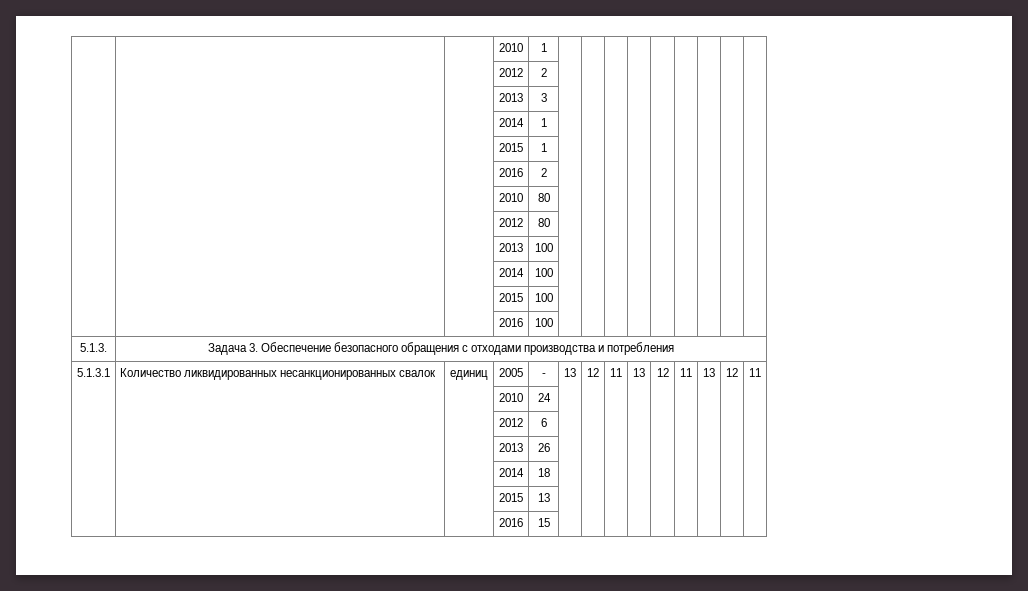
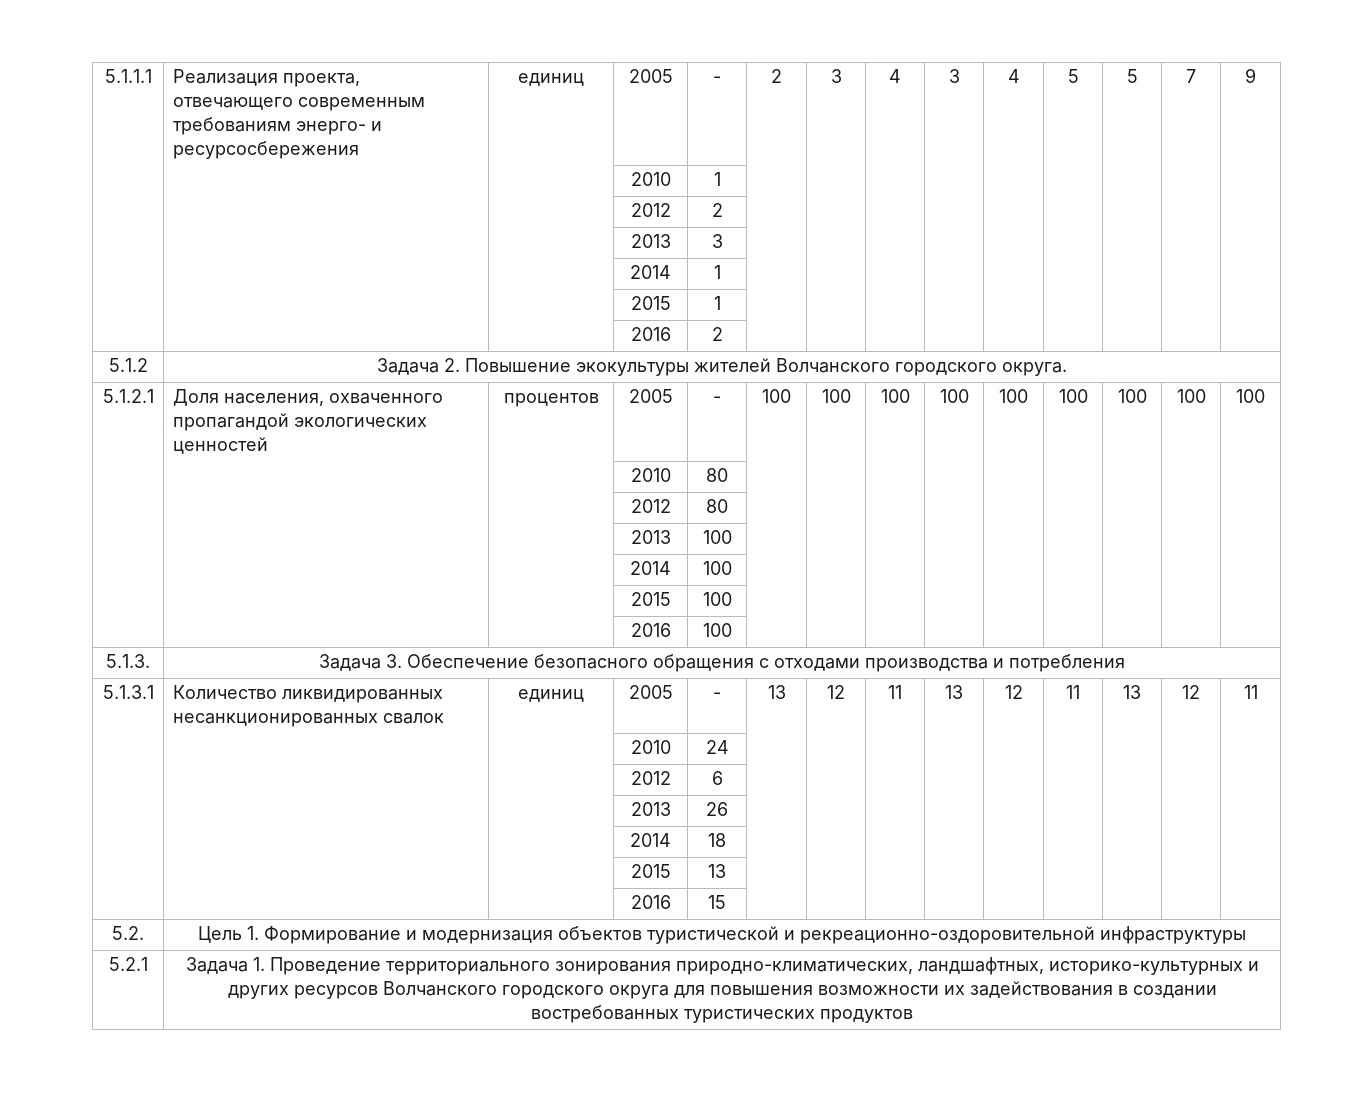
(499, 47) none -> [104,69,152,83] [172,69,360,87] [172,97,425,111] [172,117,382,135] [172,141,359,159] [518,73,584,86] [628,69,673,83] [713,76,721,83] [771,69,782,83] [830,69,842,83] [889,69,901,83] [948,69,960,83] [1007,69,1020,83] [1067,69,1079,83] [1126,69,1138,83] [1186,69,1196,83] [1245,68,1256,83] 5.1.1.1 | Реализация проекта, отвечающего современным требованиям энерго- и ресурсосбережения | единиц | 2005 | - | 2 | 3 | 4 | 3 | 4 | 5 | 5 | 7 | 9 //
(547, 172) none -> [108,358,148,372] [377,358,1067,376] [102,389,154,403] [172,389,443,406] [172,413,427,431] [172,437,268,454] [503,393,599,407] [628,389,673,403] [713,396,721,403] [762,389,791,403] [821,389,851,403] [880,389,910,403] [939,389,969,403] [999,389,1028,403] [1058,389,1088,403] [1117,389,1147,403] [1176,389,1206,403] [1236,389,1265,403] // 5.1.2 | Задача 2. Повышение экокультуры жителей Волчанского городского округа. // 5.1.2.1 | Доля населения, охваченного пропагандой экологических ценностей | процентов | 2005 | - | 100 | 100 | 100 | 100 | 100 | 100 | 100 | 100 | 100
(550, 522) none -> [112,926,144,940] [198,926,1246,944] [108,957,148,971] [185,957,1259,975] [227,981,1217,999] [531,1005,913,1023] // 5.2. | Цель 1. Формирование и модернизация объектов туристической и рекреационно-оздоровительной инфраструктуры // 5.2.1 | Задача 1. Проведение территориального зонирования природно-климатических, ландшафтных, историко-культурных и других ресурсов Волчанского городского округа для повышения возможности их задействования в создании востребованных туристических продуктов

